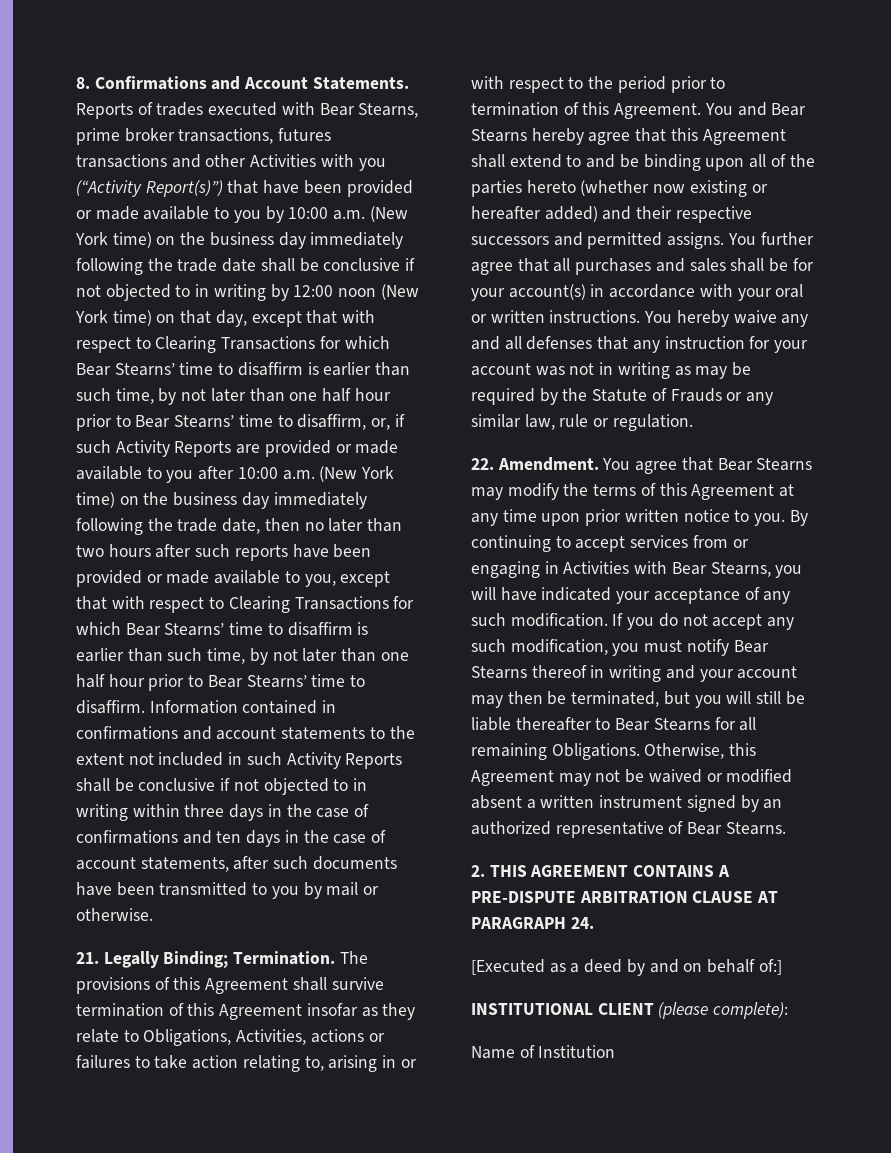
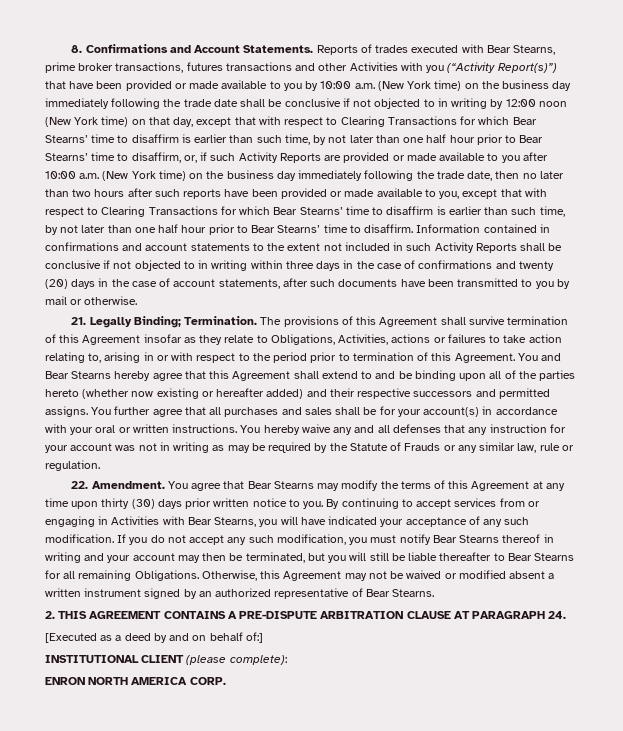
[216,831,242,843] ten -> [518,261,554,271] [45,279,68,289] twenty (20)
(581, 519) none -> [101,498,182,509] thirty (30) days
[471,1045,616,1059] Name of Institution -> [45,677,226,685] ENRON NORTH AMERICA CORP.

